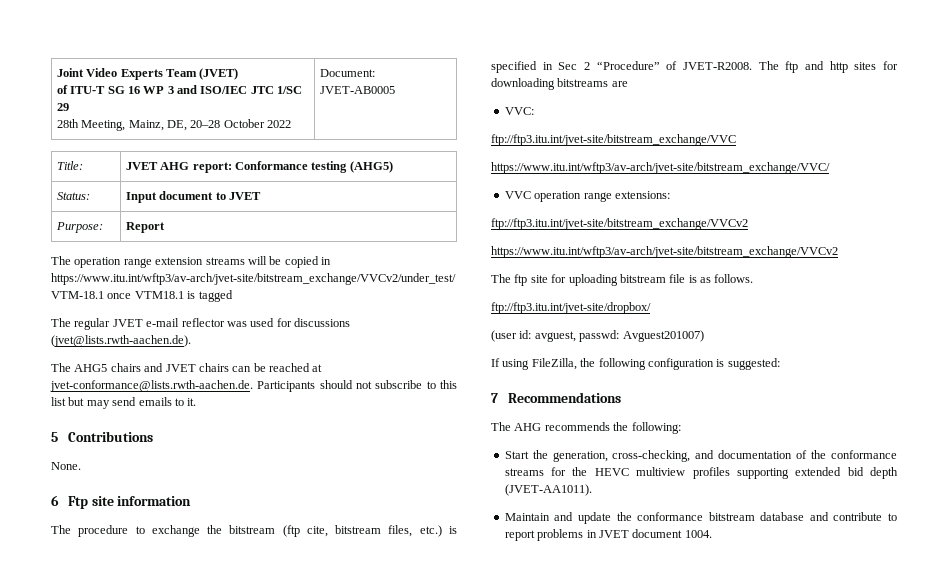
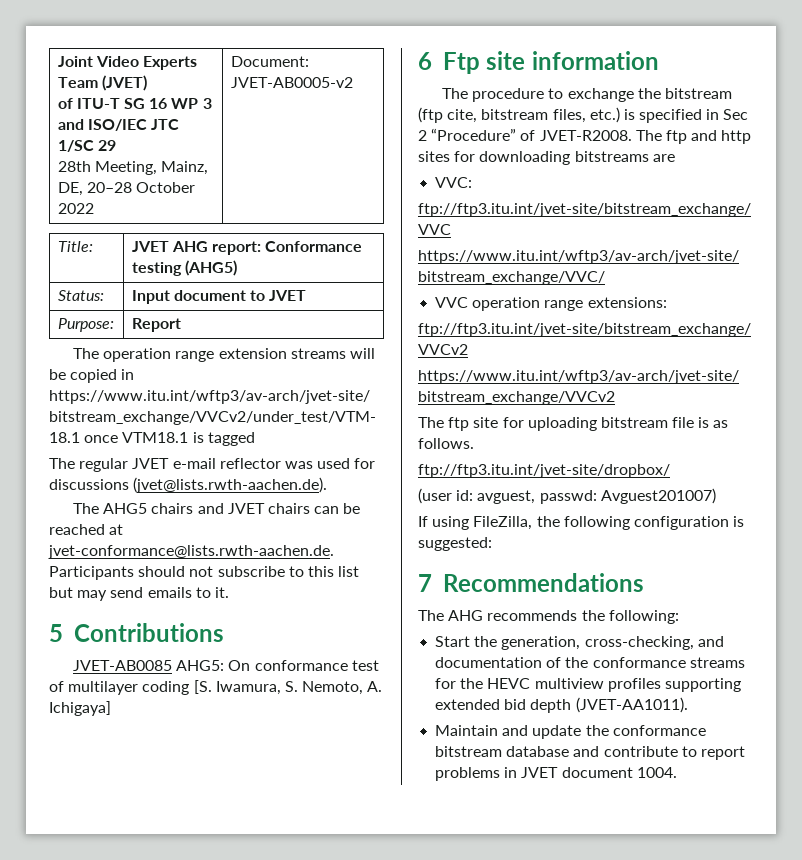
[319,86,395,94] JVET-AB0005 -> [230,77,353,88] JVET-AB0005-v2
[51,462,81,470] None. -> [73,660,379,671] [49,680,383,695] [49,701,111,716] JVET-AB0085 AHG5: On conformance test of multilayer coding [S. Iwamura, S. Nemoto, A. Ichigaya]

